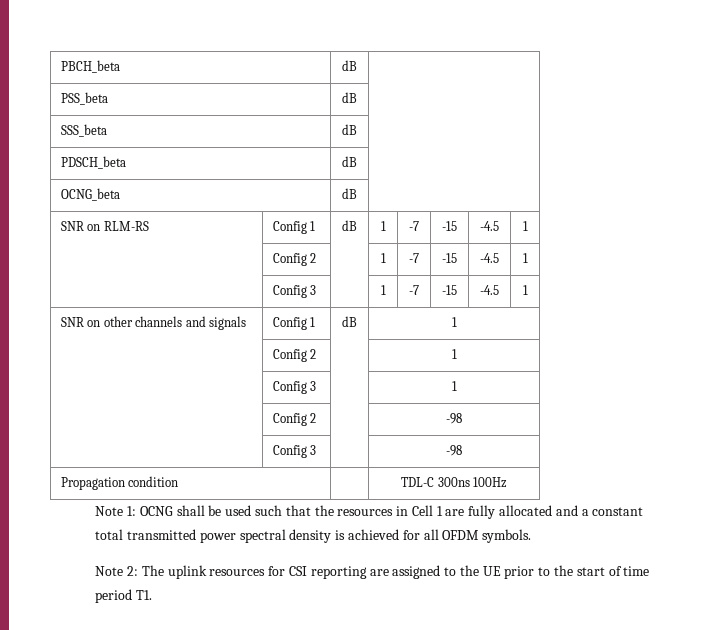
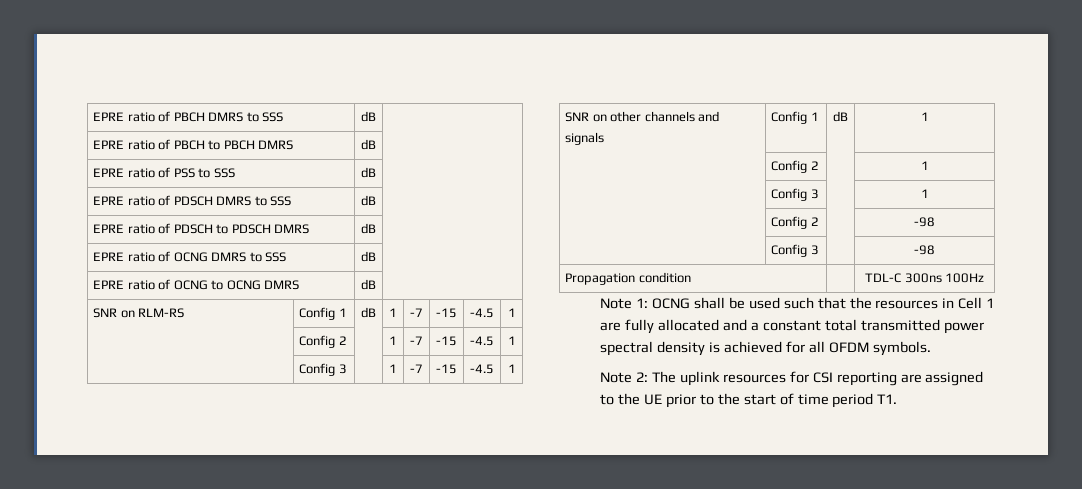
[61,60,121,73] [342,60,357,71] [61,92,109,105] [342,92,357,103] [61,124,108,137] [342,124,357,135] [61,156,127,169] [342,156,357,167] [61,188,121,201] PBCH_beta | dB | // PSS_beta | dB | // SSS_beta | dB | // PDSCH_beta | dB | // OCNG_beta -> [93,111,284,122] [361,111,376,122] [93,139,294,150] [361,139,376,150] [93,167,235,178] [361,167,376,178] [93,195,292,206] [361,195,376,206] [93,223,310,234] [361,223,376,234] [93,251,287,262] [361,251,376,262] [93,279,300,290] EPRE ratio of PBCH DMRS to SSS | dB | // EPRE ratio of PBCH to PBCH DMRS | dB | // EPRE ratio of PSS to SSS | dB | // EPRE ratio of PDSCH DMRS to SSS | dB | // EPRE ratio of PDSCH to PDSCH DMRS | dB | // EPRE ratio of OCNG DMRS to SSS | dB | // EPRE ratio of OCNG to OCNG DMRS

